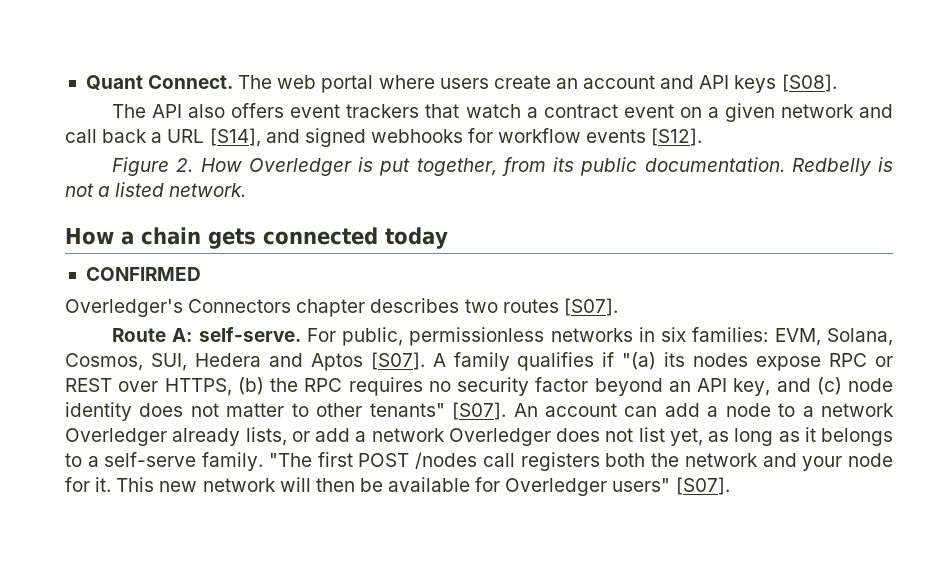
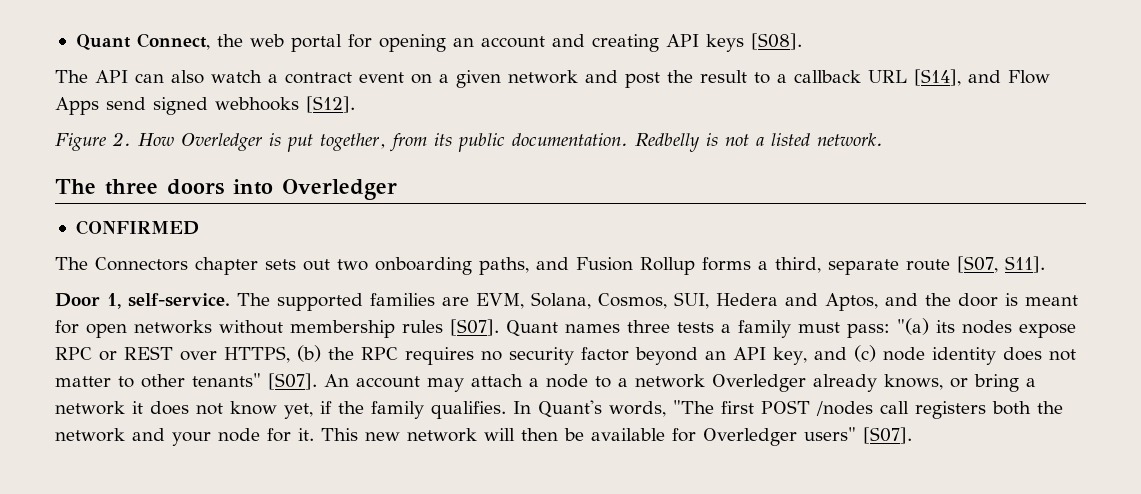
[85,75,551,93] Quant Connect. The web portal where users create -> [75,33,446,52] Quant Connect, the web portal for opening
(695, 82) none -> [591,34,659,52] creating
[188,103,460,118] also offers event trackers that -> [135,70,204,84] can also
[65,128,647,147] call back a URL [S14], and signed webhooks for workflow events -> [625,69,1050,88] [55,97,299,115] post the result to a callback URL [S14], and Flow Apps send signed webhooks
[65,227,448,249] How a chain gets connected today -> [55,179,397,200] The three doors into Overledger
[65,299,183,317] Overledger's -> [55,257,88,270] The
[370,298,618,316] [112,327,769,346] describes two routes [S07]. // Route A: self-serve. For public, permissionless networks in six families: -> [265,256,1045,275] [55,293,469,311] sets out two onboarding paths, and Fusion Rollup forms a third, separate route [S07, S11]. // Door 1, self-service. The supported families are
[310,352,615,371] Aptos [S07]. A family qualifies if -> [825,293,1078,311] [55,319,890,338] Aptos, and the door is meant for open networks without membership rules [S07]. Quant names three tests a family must pass:
[624,403,700,417] can add -> [427,374,523,392] may attach
[245,427,893,446] [65,452,264,471] lists, or add a network Overledger does not list yet, as long as it belongs to a self-serve family. -> [884,374,1036,392] [55,400,666,419] knows, or bring a network it does not know yet, if the family qualifies. In Quant's words,

